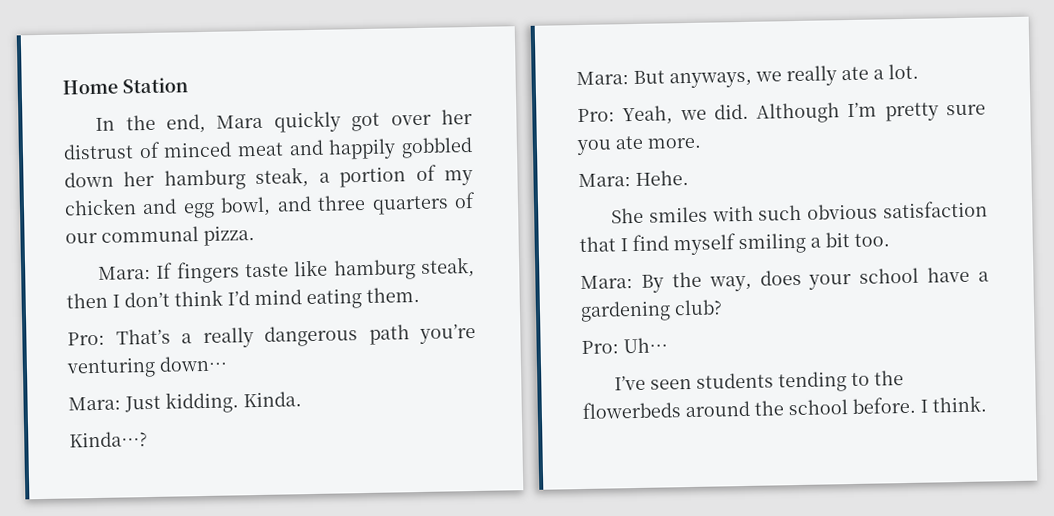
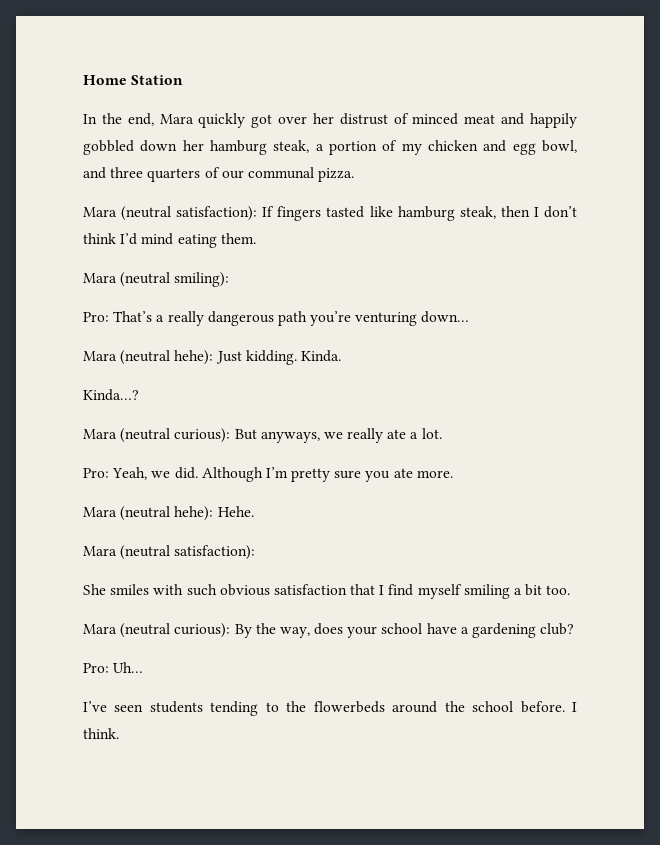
[98,265,152,280] Mara: -> [83,206,258,221] Mara (neutral satisfaction):
[245,263,290,278] taste -> [326,206,365,218] tasted
(420, 294) none -> [83,272,230,287] // Mara (neutral smiling):
[68,396,121,411] Mara: -> [83,350,214,365] Mara (neutral hehe):
[576,71,629,86] Mara: -> [83,428,231,443] Mara (neutral curious):
[578,169,689,188] Mara: Hehe. -> [83,506,254,521] [83,545,256,560] Mara (neutral hehe): Hehe. // Mara (neutral satisfaction):
[580,275,633,290] Mara: -> [83,623,231,638] Mara (neutral curious):

